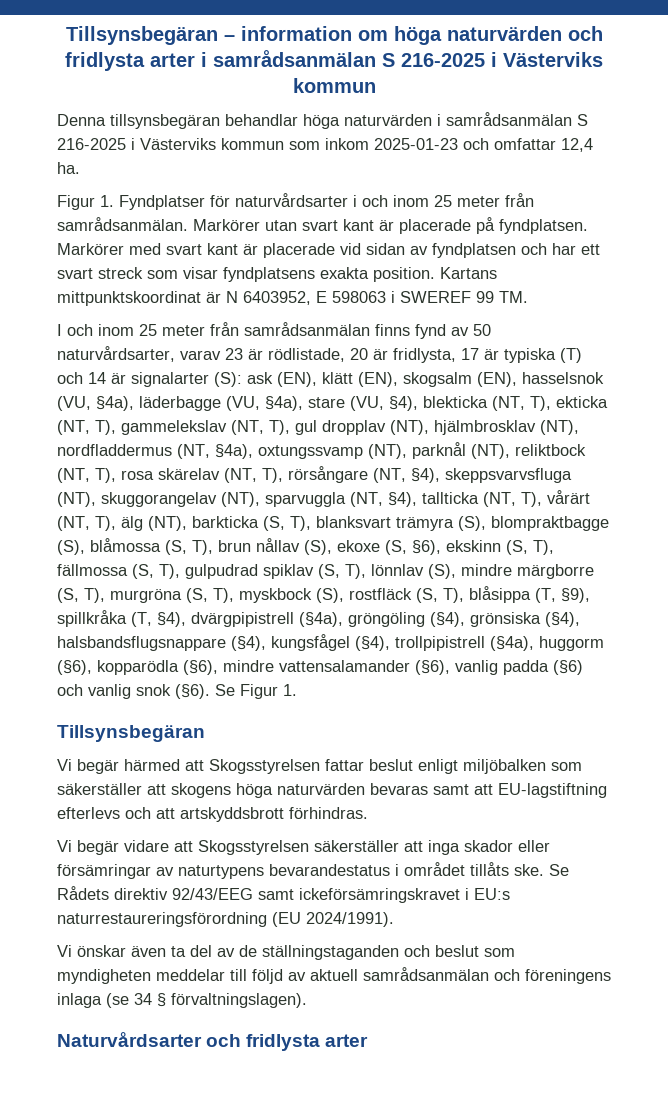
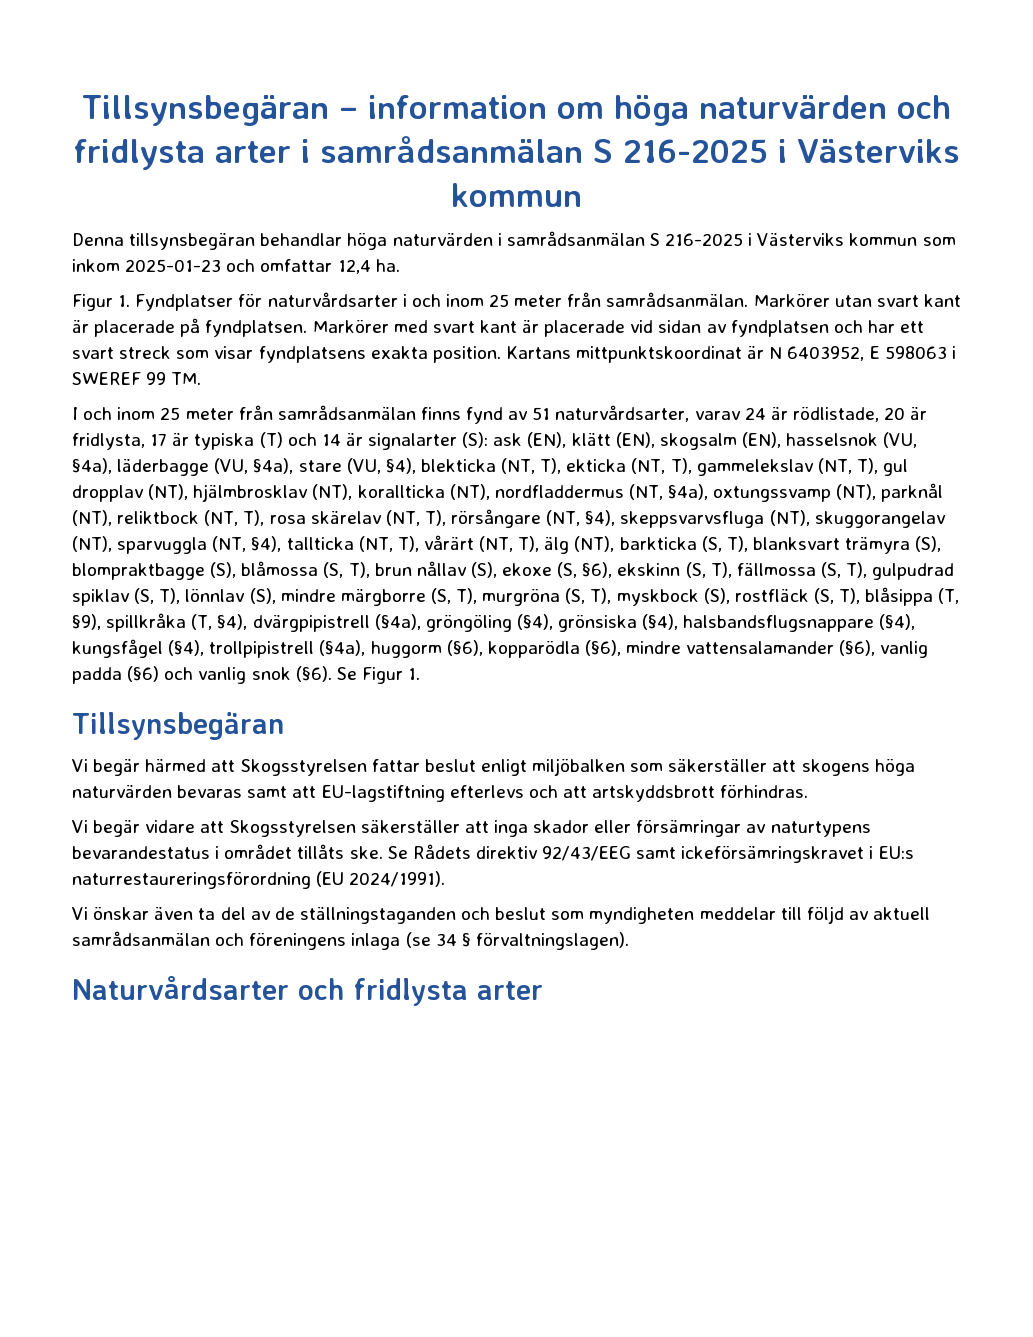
[473,324,491,336] 50 -> [532,407,551,420] 51
[225,348,243,360] 23 -> [744,407,766,420] 24
(579, 427) none -> [357,484,490,500] korallticka (NT),

